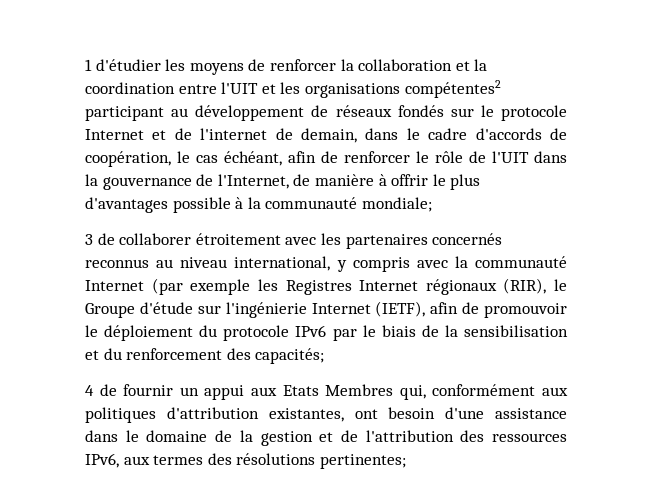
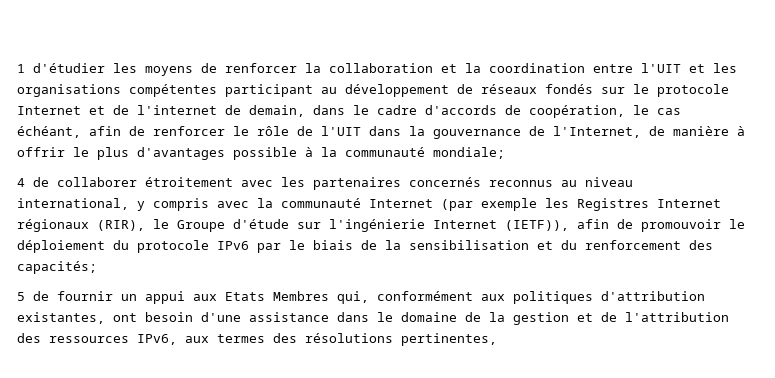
[404,80,501,98] compétentes2 -> [129,84,217,97] compétentes
[85,234,93,245] 3 -> [17,178,25,187] 4
[375,301,426,317] (IETF), -> [505,220,569,231] (IETF)),
[85,385,94,396] 4 -> [17,292,25,301] 5
[319,454,406,469] pertinentes; -> [401,333,497,346] pertinentes,

